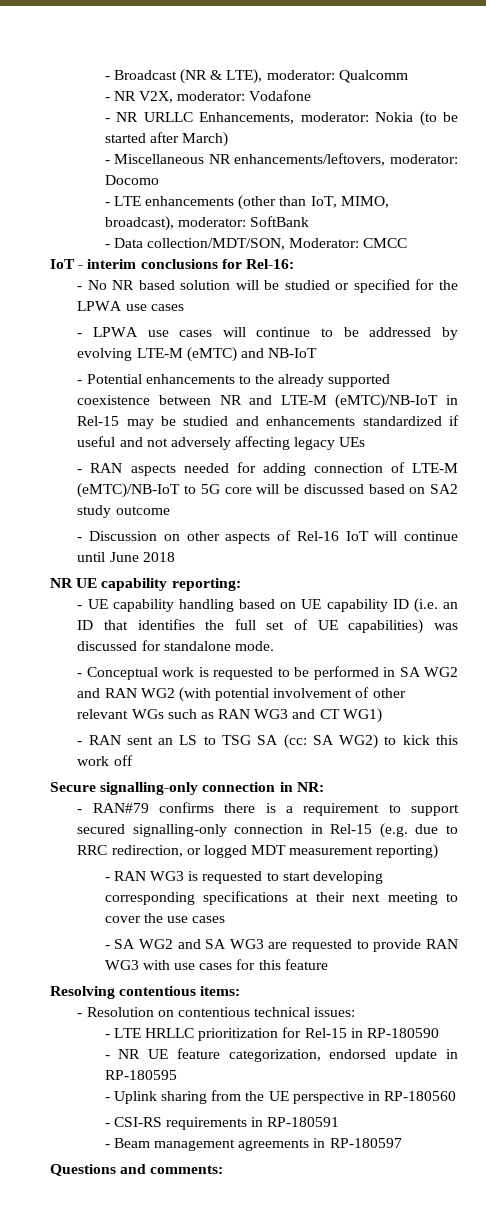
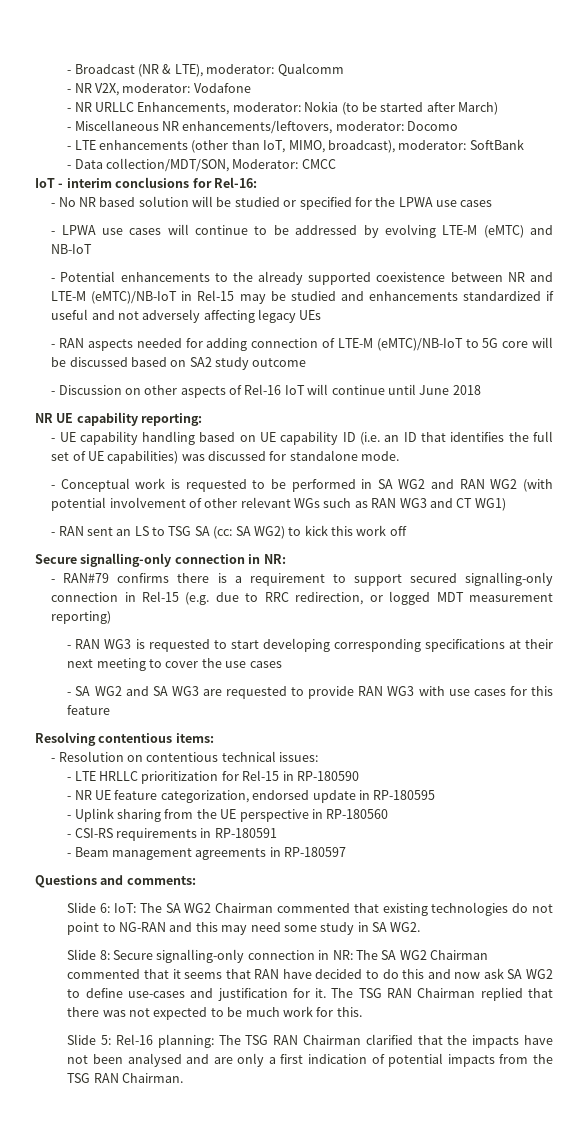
(224, 1169) none -> [67,902,553,916] [67,922,421,935] [67,949,489,963] [67,968,554,979] [67,987,553,1001] [67,1006,362,1020] [67,1034,553,1048] [67,1053,554,1067] [67,1073,184,1083] // Slide 6: IoT: The SA WG2 Chairman commented that existing technologies do not point to NG-RAN and this may need some study in SA WG2. // Slide 8: Secure signalling-only connection in NR: The SA WG2 Chairman commented that it seems that RAN have decided to do this and now ask SA WG2 to define use-cases and justification for it. The TSG RAN Chairman replied that there was not expected to be much work for this. // Slide 5: Rel-16 planning: The TSG RAN Chairman clarified that the impacts have not been analysed and are only a first indication of potential impacts from the TSG RAN Chairman.

